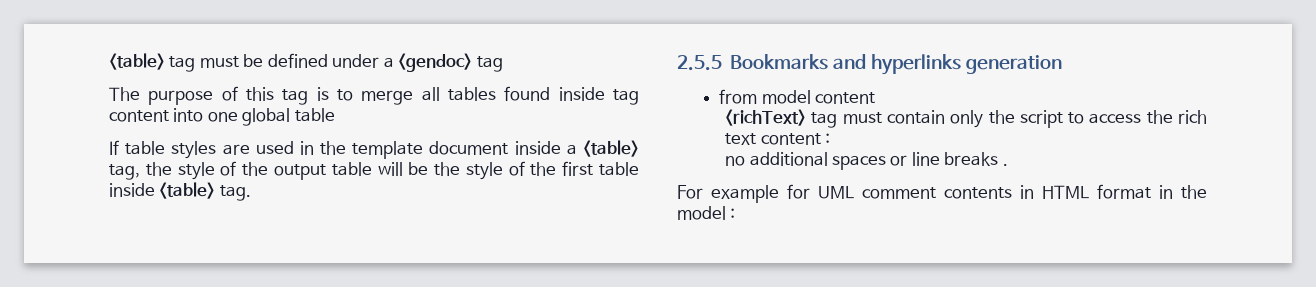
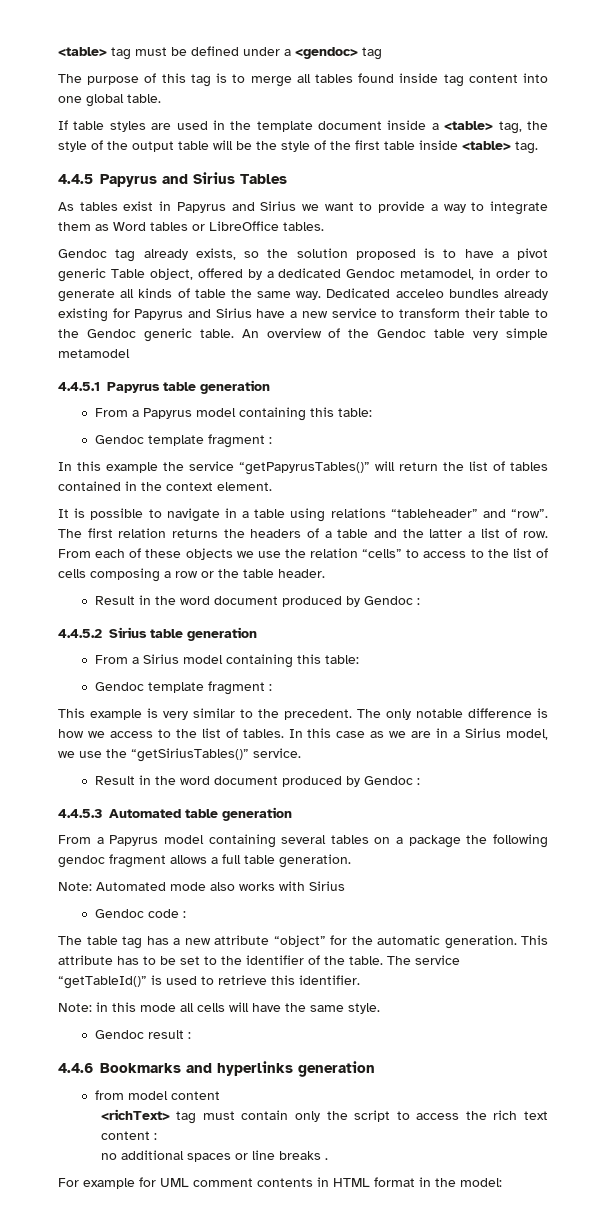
[294,108,335,122] table -> [127,94,161,103] table.
[677,55,722,71] 2.5.5 -> [58,172,287,187] [58,201,548,215] [58,221,324,231] [58,248,548,262] [58,268,549,282] [58,288,548,302] [58,308,548,322] [58,328,549,342] [58,349,130,358] [58,380,270,394] [94,407,372,421] [94,434,272,448] [58,461,548,475] [58,481,272,491] [58,508,548,522] [58,528,549,538] [58,548,548,560] [58,568,325,582] [94,595,420,607] [58,627,257,641] [94,654,359,668] [94,681,272,695] [58,708,548,720] [58,728,548,740] [58,748,301,762] [94,775,420,787] [58,807,292,821] [58,834,548,848] [58,854,351,868] [58,881,345,891] [94,909,186,918] [58,935,548,949] [58,955,460,965] [58,975,360,989] [58,1002,380,1014] [94,1030,191,1039] [58,1063,93,1073] 4.4.5 Papyrus and Sirius Tables // As tables exist in Papyrus and Sirius we want to provide a way to integrate them as Word tables or LibreOffice tables. // Gendoc tag already exists, so the solution proposed is to have a pivot generic Table object, offered by a dedicated Gendoc metamodel, in order to generate all kinds of table the same way. Dedicated acceleo bundles already existing for Papyrus and Sirius have a new service to transform their table to the Gendoc generic table. An overview of the Gendoc table very simple metamodel // 4.4.5.1 Papyrus table generation // From a Papyrus model containing this table: // Gendoc template fragment : // In this example the service “getPapyrusTables()” will return the list of tables contained in the context element. // It is possible to navigate in a table using relations “tableheader” and “row”. The first relation returns the headers of a table and the latter a list of row. From each of these objects we use the relation “cells” to access to the list of cells composing a row or the table header. // Result in the word document produced by Gendoc : // 4.4.5.2 Sirius table generation // From a Sirius model containing this table: // Gendoc template fragment : // This example is very similar to the precedent. The only notable difference is how we access to the list of tables. In this case as we are in a Sirius model, we use the “getSiriusTables()” service. // Result in the word document produced by Gendoc : // 4.4.5.3 Automated table generation // From a Papyrus model containing several tables on a package the following gendoc fragment allows a full table generation. // Note: Automated mode also works with Sirius // Gendoc code : // The table tag has a new attribute “object” for the automatic generation. This attribute has to be set to the identifier of the table. The service “getTableId()” is used to retrieve this identifier. // Note: in this mode all cells will have the same style. // Gendoc result : // 4.4.6
[677,206,736,220] model : -> [460,1178,502,1187] model:

